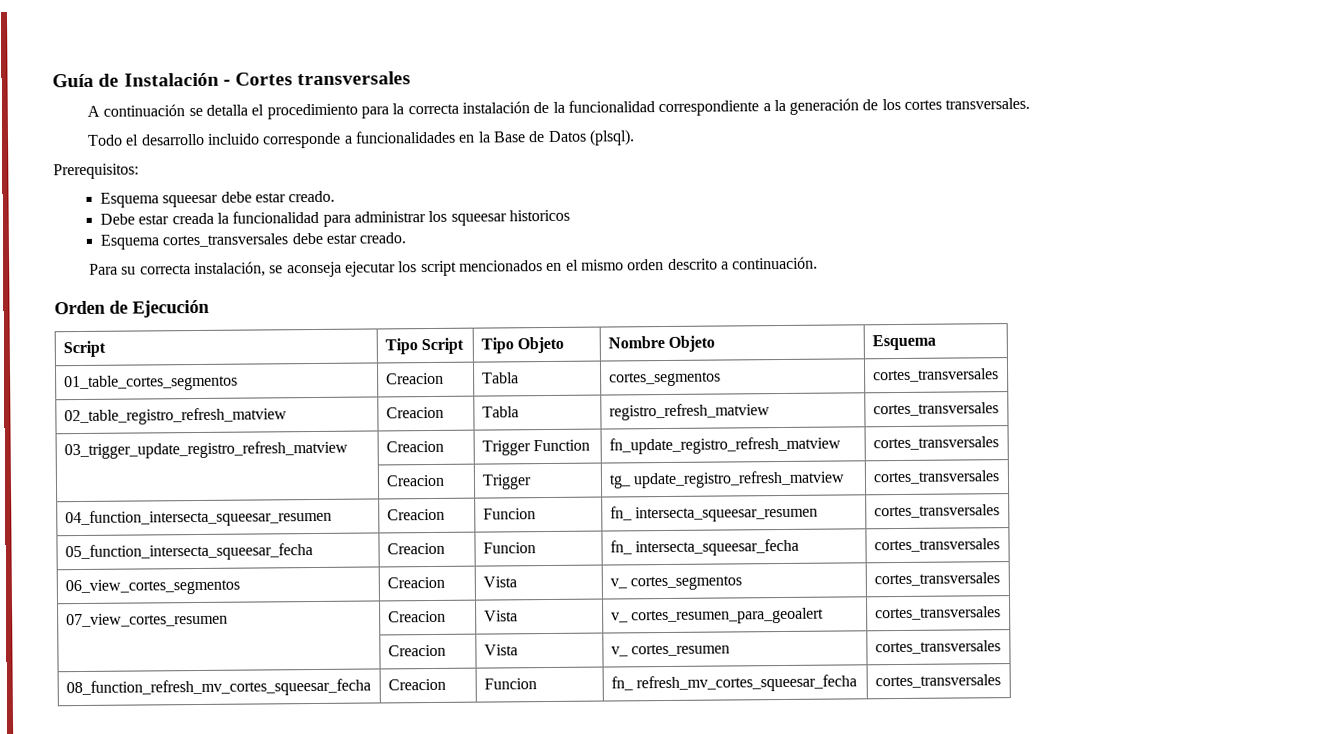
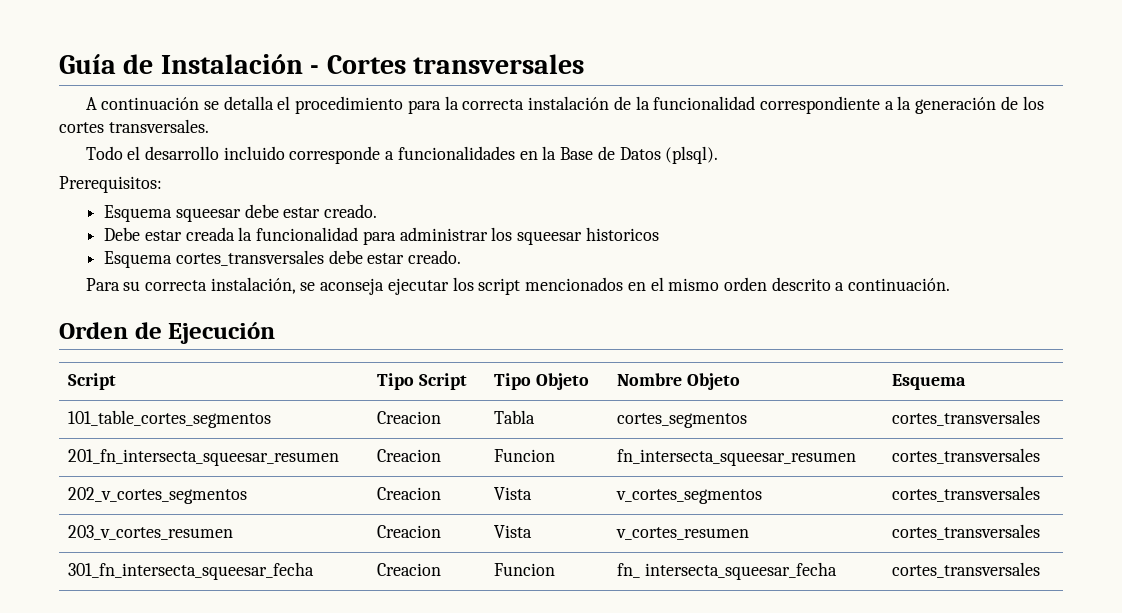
[63,374,238,392] 01_table_cortes_segmentos -> [68,410,272,428] 101_table_cortes_segmentos
[63,407,287,426] [385,406,444,419] [481,406,519,418] [608,403,770,421] [872,402,999,417] [63,440,348,460] [385,440,444,453] [481,439,590,456] [608,436,841,455] [872,436,999,451] [385,474,445,487] [481,474,532,490] [608,470,845,489] [872,470,1000,485] [64,508,332,528] [386,508,445,521] [482,508,536,520] [609,505,818,523] [873,504,1000,519] [64,543,313,562] 02_table_registro_refresh_matview | Creacion | Tabla | registro_refresh_matview | cortes_transversales // 03_trigger_update_registro_refresh_matview | Creacion | Trigger Function | fn_update_registro_refresh_matview | cortes_transversales // | Creacion | Trigger | tg_ update_registro_refresh_matview | cortes_transversales // 04_function_intersecta_squeesar_resumen | Creacion | Funcion | fn_ intersecta_squeesar_resumen | cortes_transversales // 05_function_intersecta_squeesar_fecha -> [68,449,340,466] [377,449,442,462] [494,449,556,462] [617,449,857,466] [892,448,1041,464] [68,487,248,504] [377,487,442,500] [494,487,533,500] [616,489,763,504] [892,486,1041,502] [68,525,234,540] [377,525,442,538] [494,525,533,538] [616,527,750,540] [892,524,1041,540] [68,562,315,580] 201_fn_intersecta_squeesar_resumen | Creacion | Funcion | fn_intersecta_squeesar_resumen | cortes_transversales // 202_v_cortes_segmentos | Creacion | Vista | v_cortes_segmentos | cortes_transversales // 203_v_cortes_resumen | Creacion | Vista | v_cortes_resumen | cortes_transversales // 301_fn_intersecta_squeesar_fecha
[64,578,240,596] [386,576,445,589] [482,576,517,588] [609,575,742,591] [873,572,1000,587] [65,612,228,628] [387,610,446,623] [483,610,518,622] [610,607,824,625] [874,606,1001,621] [387,644,446,657] [483,644,518,656] [610,643,730,657] [874,640,1001,655] [65,678,371,698] [387,678,446,691] [483,678,537,690] [610,674,857,693] [874,674,1001,689] // 06_view_cortes_segmentos | Creacion | Vista | v_ cortes_segmentos | cortes_transversales // 07_view_cortes_resumen | Creacion | Vista | v_ cortes_resumen_para_geoalert | cortes_transversales // | Creacion | Vista | v_ cortes_resumen | cortes_transversales // 08_function_refresh_mv_cortes_squeesar_fecha | Creacion | Funcion | fn_ refresh_mv_cortes_squeesar_fecha | cortes_transversales -> (1041, 570) none

